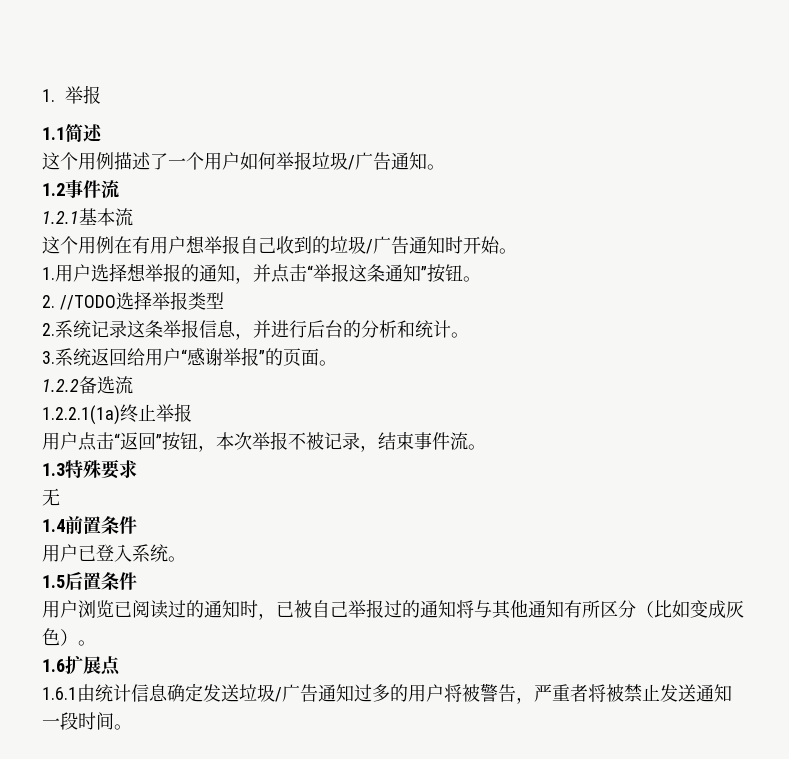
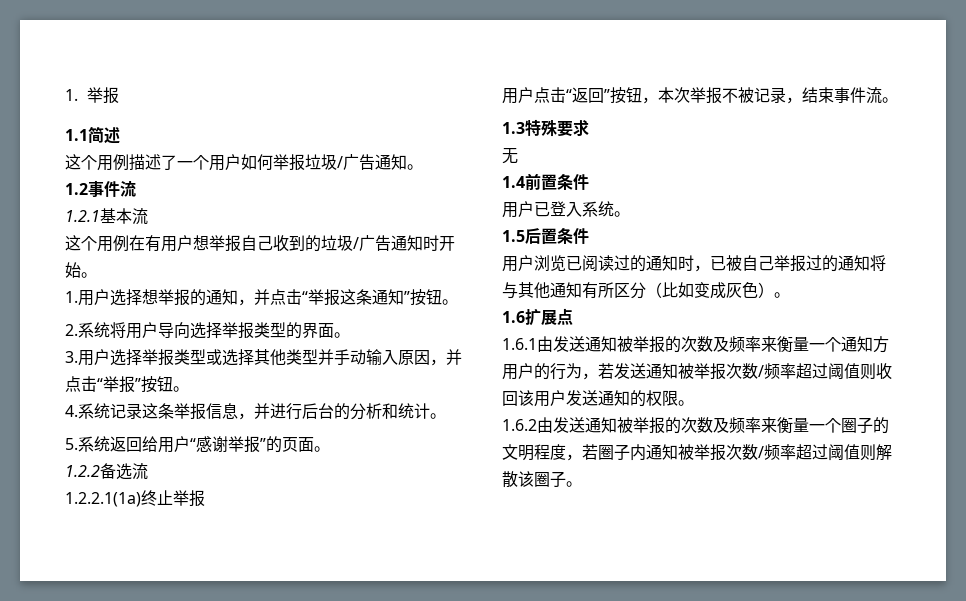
[59,291,224,310] [42,323,55,336] //TODO选择举报类型 // 2. -> [78,322,350,339] [65,349,462,366] [65,376,189,393] [65,405,78,417] 系统将用户导向选择举报类型的界面。 // 3.用户选择举报类型或选择其他类型并手动输入原因，并点击“举报”按钮。 // 4.
[42,351,55,364] 3. -> [65,438,78,450] 5.
[95,683,732,704] [42,712,114,730] 统计信息确定发送垃圾/广告通知过多的用户将被警告，严重者将被禁止发送通知一段时间 -> [553,336,889,353] [502,363,892,380] [502,390,694,407] [502,417,889,434] [502,444,892,461] [502,471,566,488] 发送通知被举报的次数及频率来衡量一个通知方用户的行为，若发送通知被举报次数/频率超过阈值则收回该用户发送通知的权限。 // 1.6.2由发送通知被举报的次数及频率来衡量一个圈子的文明程度，若圈子内通知被举报次数/频率超过阈值则解散该圈子

